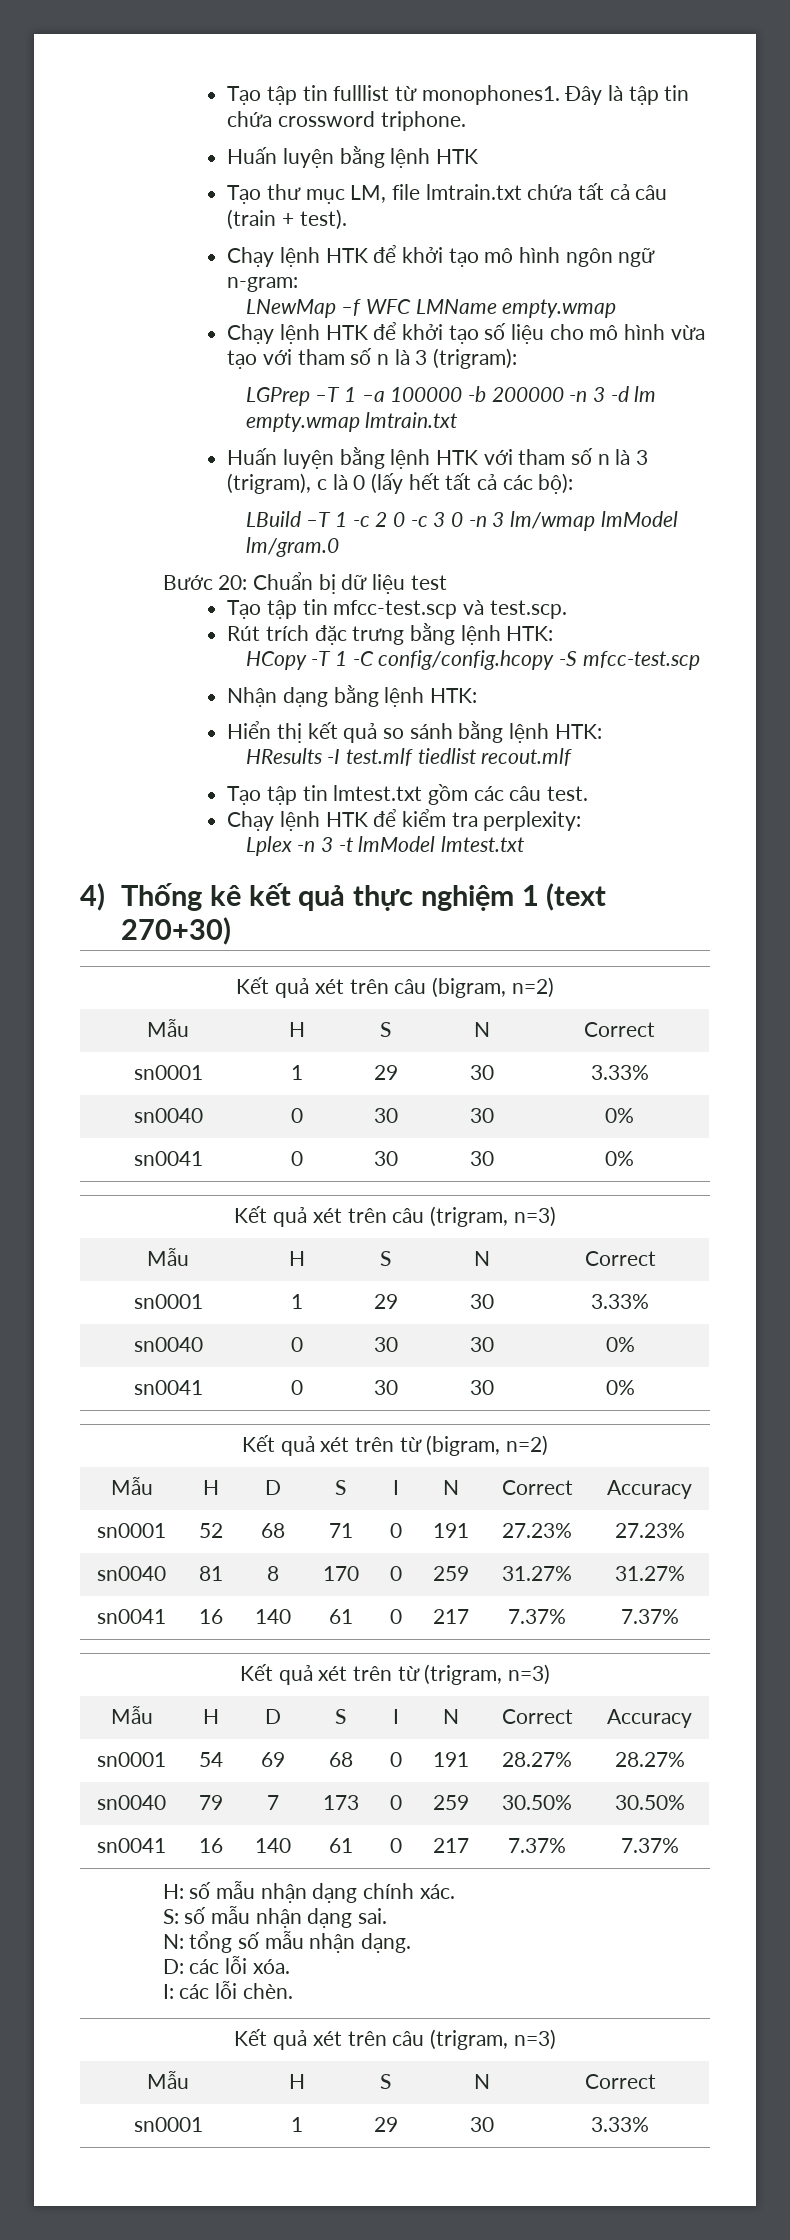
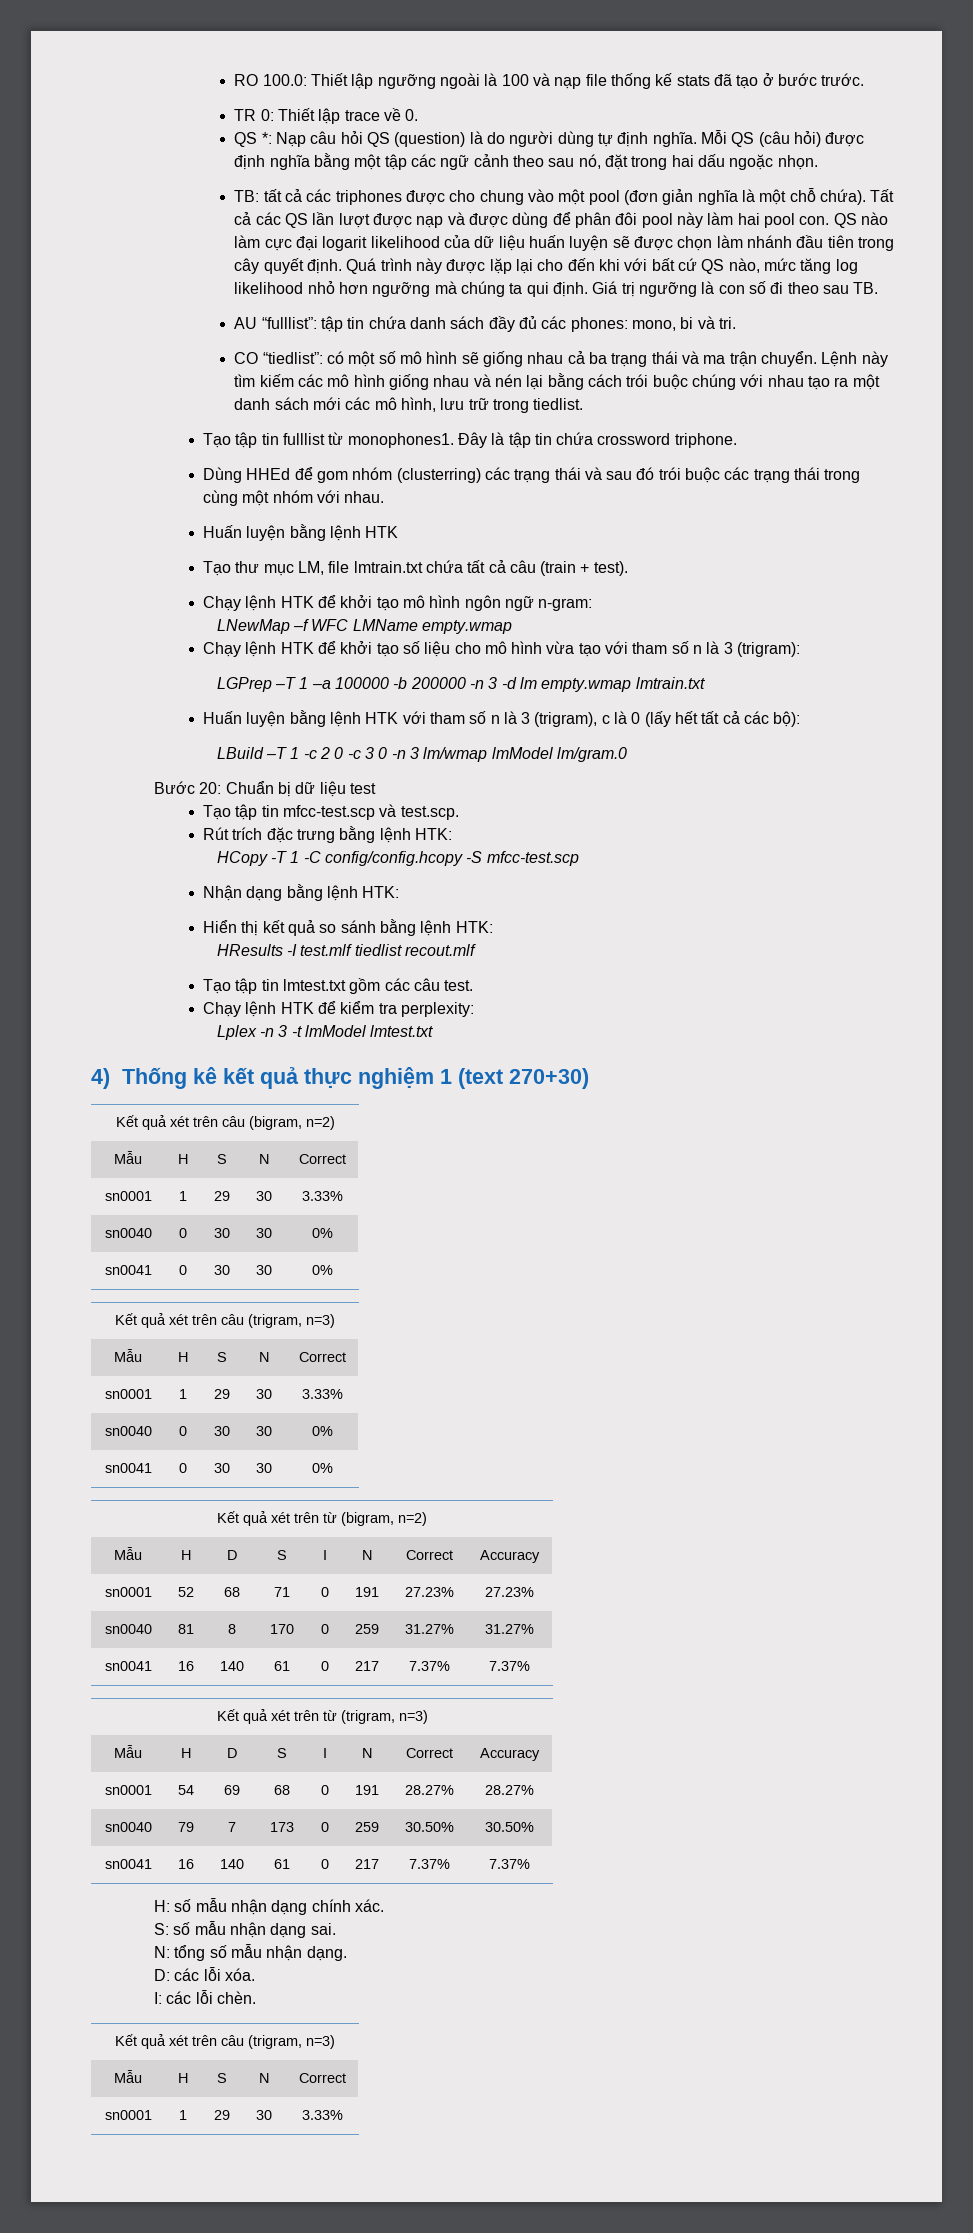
(227, 95) none -> [234,73,865,89] [234,108,419,124] [234,130,865,147] [234,153,818,170] [234,188,895,205] [234,212,888,228] [234,235,894,251] [234,258,858,274] [234,281,879,297] [234,316,736,332] [234,351,888,367] [234,373,880,390] [234,397,584,413] RO 100.0: Thiết lập ngưỡng ngoài là 100 và nạp file thống kế stats đã tạo ở bước trước. // TR 0: Thiết lập trace về 0. // QS *: Nạp câu hỏi QS (question) là do người dùng tự định nghĩa. Mỗi QS (câu hỏi) được định nghĩa bằng một tập các ngữ cảnh theo sau nó, đặt trong hai dấu ngoặc nhọn. // TB: tất cả các triphones được cho chung vào một pool (đơn giản nghĩa là một chỗ chứa). Tất cả các QS lần lượt được nạp và được dùng để phân đôi pool này làm hai pool con. QS nào làm cực đại logarit likelihood của dữ liệu huấn luyện sẽ được chọn làm nhánh đầu tiên trong cây quyết định. Quá trình này được lặp lại cho đến khi với bất cứ QS nào, mức tăng log likelihood nhỏ hơn ngưỡng mà chúng ta qui định. Giá trị ngưỡng là con số đi theo sau TB. // AU “fulllist”: tập tin chứa danh sách đầy đủ các phones: mono, bi và tri. // CO “tiedlist”: có một số mô hình sẽ giống nhau cả ba trạng thái và ma trận chuyển. Lệnh này tìm kiếm các mô hình giống nhau và nén lại bằng cách trói buộc chúng với nhau tạo ra một danh sách mới các mô hình, lưu trữ trong tiedlist. //
(466, 121) none -> [202,467,861,483] [202,490,385,506] // Dùng HHEd để gom nhóm (clusterring) các trạng thái và sau đó trói buộc các trạng thái trong cùng một nhóm với nhau.

